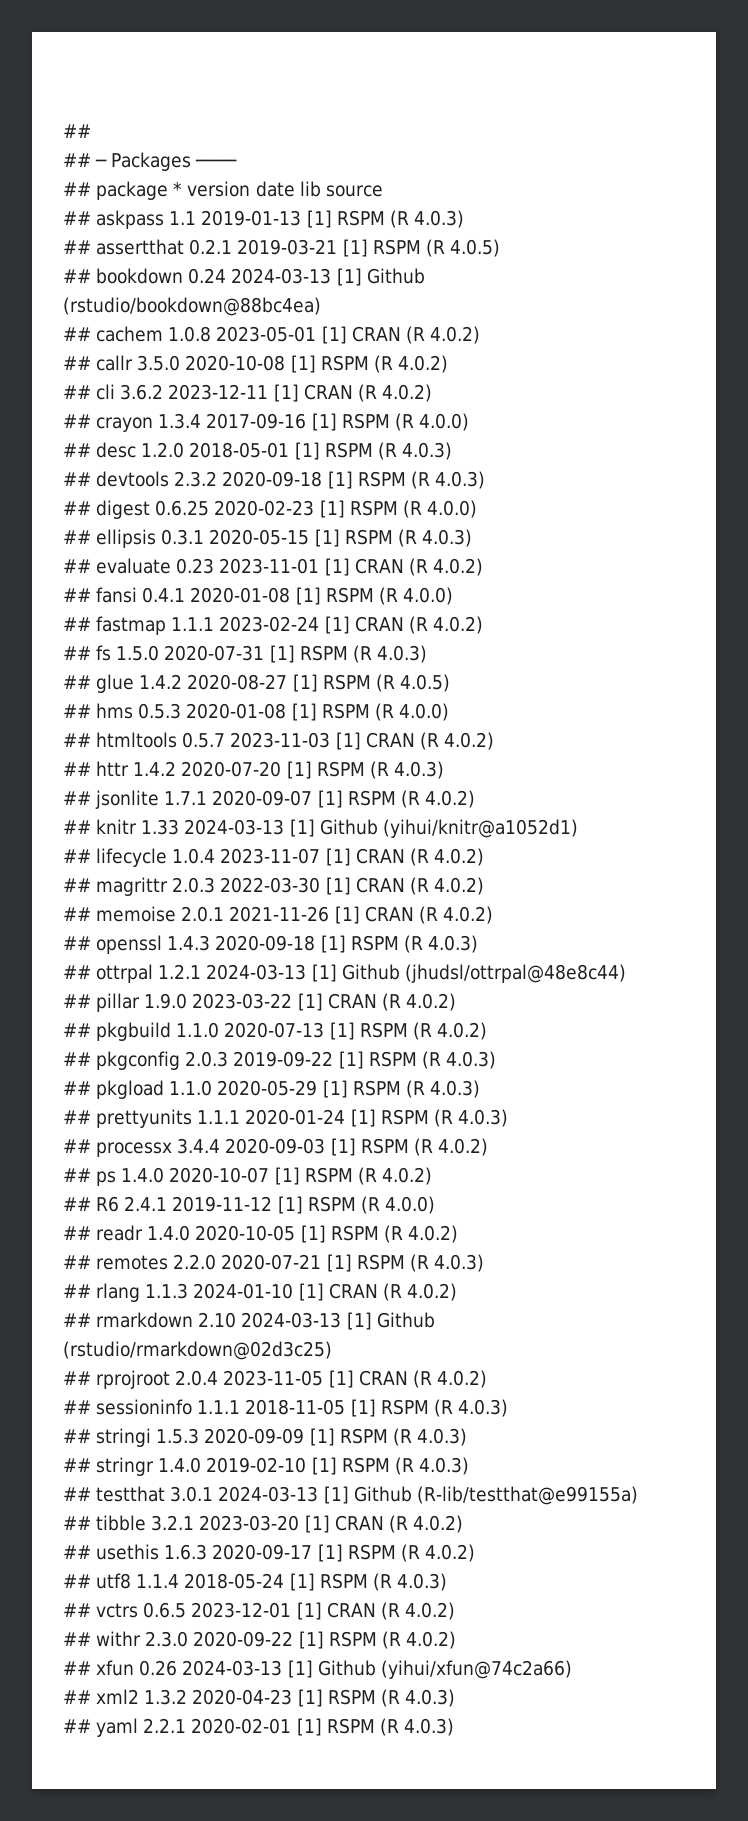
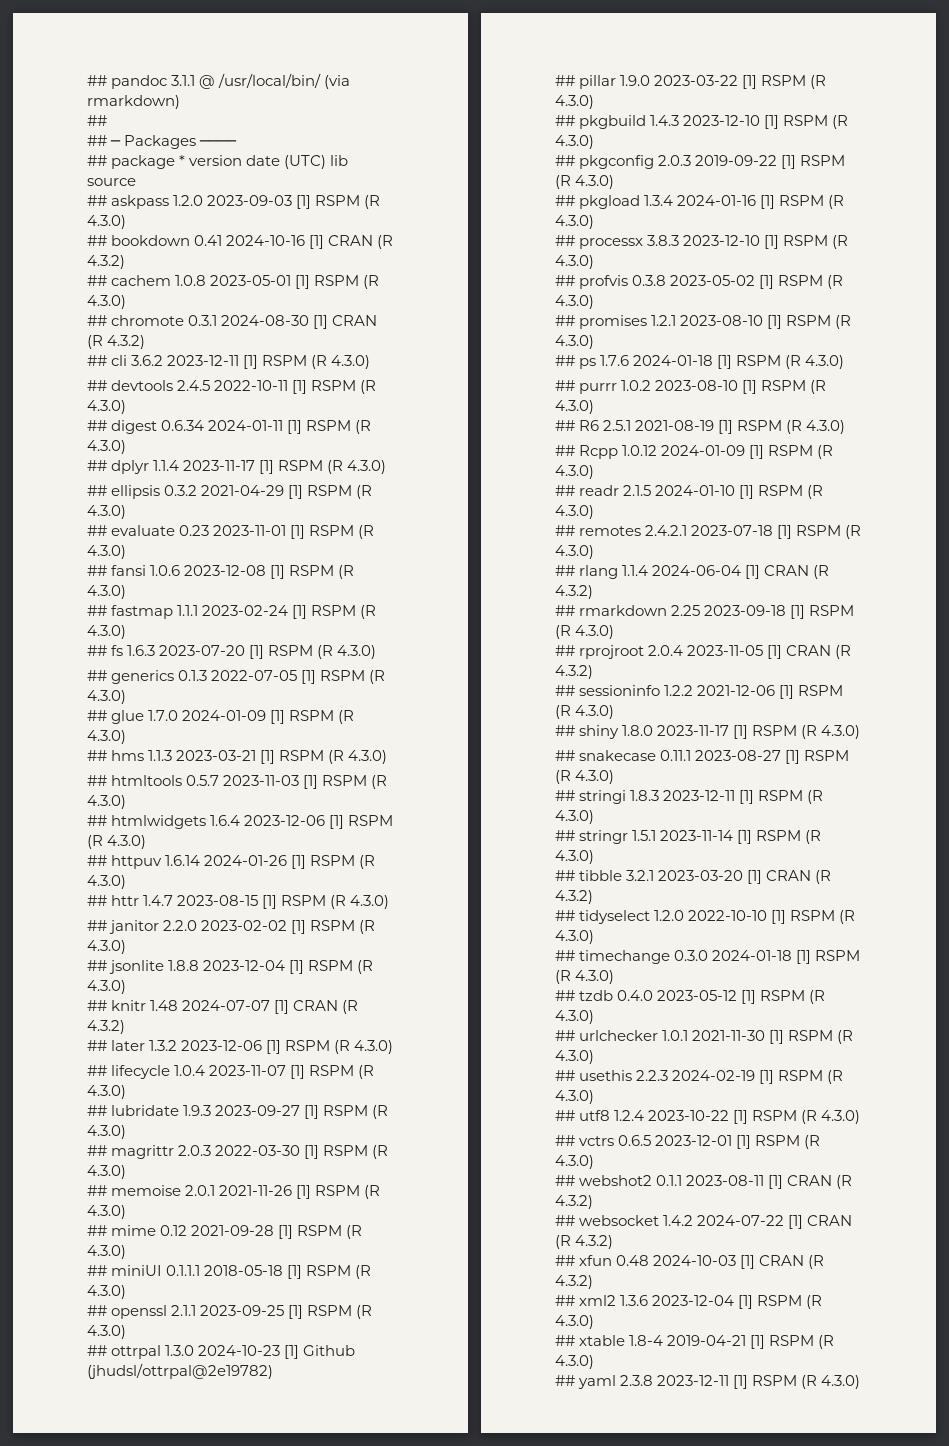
[63,124,91,138] ## -> [87,73,351,89] [87,95,180,109] [87,115,107,126] ## pandoc 3.1.1 @ /usr/local/bin/ (via rmarkdown) // ##
(295, 189) none -> [284,155,327,169] (UTC)
[169,210,464,228] [63,239,500,257] [63,268,425,286] [63,297,321,316] 1.1 2019-01-13 [1] RSPM (R 4.0.3) // ## assertthat 0.2.1 2019-03-21 [1] RSPM (R 4.0.5) // ## bookdown 0.24 2024-03-13 [1] Github (rstudio/bookdown@88bc4ea) -> [173,195,381,209] [87,215,126,229] [87,235,394,249] [87,255,125,269] 1.2.0 2023-09-03 [1] RSPM (R 4.3.0) // ## bookdown 0.41 2024-10-16 [1] CRAN (R 4.3.2)
[351,326,480,344] [63,355,448,373] CRAN (R 4.0.2) // ## callr 3.5.0 2020-10-08 [1] RSPM (R 4.0.2) -> [314,275,380,289] [87,295,126,309] [87,315,378,329] [87,335,146,349] RSPM (R 4.3.0) // ## chromote 0.3.1 2024-08-30 [1] CRAN (R 4.3.2)
[303,384,432,402] [63,413,469,432] [63,442,452,460] [63,471,485,489] [63,500,477,519] [63,529,472,548] CRAN (R 4.0.2) // ## crayon 1.3.4 2017-09-16 [1] RSPM (R 4.0.0) // ## desc 1.2.0 2018-05-01 [1] RSPM (R 4.0.3) // ## devtools 2.3.2 2020-09-18 [1] RSPM (R 4.0.3) // ## digest 0.6.25 2020-02-23 [1] RSPM (R 4.0.0) // ## ellipsis 0.3.1 2020-05-15 [1] RSPM (R 4.0.3) -> [262,355,371,369] [87,380,377,394] [87,400,126,414] [87,420,372,434] [87,440,126,454] [87,460,387,474] [87,485,373,499] [87,505,126,519] RSPM (R 4.3.0) // ## devtools 2.4.5 2022-10-11 [1] RSPM (R 4.3.0) // ## digest 0.6.34 2024-01-11 [1] RSPM (R 4.3.0) // ## dplyr 1.1.4 2023-11-17 [1] RSPM (R 4.3.0) // ## ellipsis 0.3.2 2021-04-29 [1] RSPM (R 4.3.0)
[354,558,483,576] CRAN (R 4.0.2) -> [309,525,375,539] [87,545,126,559] RSPM (R 4.3.0)
[142,587,453,605] 0.4.1 2020-01-08 [1] RSPM (R 4.0.0) -> [150,565,355,579] [87,585,126,599] 1.0.6 2023-12-08 [1] RSPM (R 4.3.0)
[354,616,483,634] CRAN (R 4.0.2) -> [311,605,377,619] [87,625,126,639] RSPM (R 4.3.0)
[116,645,427,663] 1.5.0 2020-07-31 [1] RSPM (R 4.0.3) -> [127,645,377,659] [87,670,386,684] [87,690,126,704] 1.6.3 2023-07-20 [1] RSPM (R 4.3.0) // ## generics 0.1.3 2022-07-05 [1] RSPM (R 4.3.0)
[139,674,450,692] 1.4.2 2020-08-27 [1] RSPM (R 4.0.5) -> [148,710,355,724] [87,730,126,744] 1.7.0 2024-01-09 [1] RSPM (R 4.3.0)
[138,703,449,721] 0.5.3 2020-01-08 [1] RSPM (R 4.0.0) -> [148,750,388,764] 1.1.3 2023-03-21 [1] RSPM (R 4.3.0)
[365,732,494,750] CRAN (R 4.0.2) -> [322,775,388,789] [87,795,126,809] [87,815,394,829] [87,835,147,849] [87,855,376,869] [87,875,126,889] RSPM (R 4.3.0) // ## htmlwidgets 1.6.4 2023-12-06 [1] RSPM (R 4.3.0) // ## httpuv 1.6.14 2024-01-26 [1] RSPM (R 4.3.0)
[133,761,444,779] 1.4.2 2020-07-20 [1] RSPM (R 4.0.3) -> [143,895,390,909] [87,920,376,934] [87,940,126,954] 1.4.7 2023-08-15 [1] RSPM (R 4.3.0) // ## janitor 2.2.0 2023-02-02 [1] RSPM (R 4.3.0)
[164,790,475,808] 1.7.1 2020-09-07 [1] RSPM (R 4.0.2) -> [168,960,374,974] [87,980,126,994] 1.8.8 2023-12-04 [1] RSPM (R 4.3.0)
[141,819,578,838] 1.33 2024-03-13 [1] Github (yihui/knitr@a1052d1) -> [150,1000,359,1014] [87,1020,125,1034] [87,1040,394,1054] 1.48 2024-07-07 [1] CRAN (R 4.3.2) // ## later 1.3.2 2023-12-06 [1] RSPM (R 4.3.0)
[355,848,484,866] CRAN (R 4.0.2) -> [309,1065,375,1079] [87,1085,126,1099] [87,1105,389,1119] [87,1125,126,1139] RSPM (R 4.3.0) // ## lubridate 1.9.3 2023-09-27 [1] RSPM (R 4.3.0)
[355,877,484,895] CRAN (R 4.0.2) -> [323,1145,389,1159] [87,1165,126,1179] RSPM (R 4.3.0)
[364,906,493,924] CRAN (R 4.0.2) -> [315,1185,381,1199] [87,1205,126,1219] [87,1225,363,1239] [87,1245,126,1259] [87,1265,372,1279] [87,1285,126,1299] RSPM (R 4.3.0) // ## mime 0.12 2021-09-28 [1] RSPM (R 4.3.0) // ## miniUI 0.1.1.1 2018-05-18 [1] RSPM (R 4.3.0)
[167,935,478,953] 1.4.3 2020-09-18 [1] RSPM (R 4.0.3) -> [171,1305,373,1319] [87,1325,126,1339] 2.1.1 2023-09-25 [1] RSPM (R 4.3.0)
[158,964,626,983] 1.2.1 2024-03-13 [1] Github (jhudsl/ottrpal@48e8c44) -> [165,1345,356,1359] [87,1363,273,1379] 1.3.0 2024-10-23 [1] Github (jhudsl/ottrpal@2e19782)
[327,993,456,1011] CRAN (R 4.0.2) -> [761,75,827,89] [555,95,594,109] RSPM (R 4.3.0)
[176,1022,487,1040] 1.1.0 2020-07-13 [1] RSPM (R 4.0.2) -> [650,115,849,129] [555,135,594,149] 1.4.3 2023-12-10 [1] RSPM (R 4.3.0)
[445,1051,496,1069] 4.0.3) -> [575,175,615,189] 4.3.0)
[169,1080,480,1098] [63,1109,508,1128] [63,1138,488,1157] 1.1.0 2020-05-29 [1] RSPM (R 4.0.3) // ## prettyunits 1.1.1 2020-01-24 [1] RSPM (R 4.0.3) // ## processx 3.4.4 2020-09-03 [1] RSPM (R 4.0.2) -> [644,195,845,209] [555,215,594,229] [555,235,849,249] [555,255,594,269] [555,275,844,289] [555,295,594,309] [555,315,852,329] [555,335,594,349] 1.3.4 2024-01-16 [1] RSPM (R 4.3.0) // ## processx 3.8.3 2023-12-10 [1] RSPM (R 4.3.0) // ## profvis 0.3.8 2023-05-02 [1] RSPM (R 4.3.0) // ## promises 1.2.1 2023-08-10 [1] RSPM (R 4.3.0)
[121,1167,432,1185] 1.4.0 2020-10-07 [1] RSPM (R 4.0.2) -> [600,355,845,369] [555,380,827,394] [555,400,594,414] 1.7.6 2024-01-18 [1] RSPM (R 4.3.0) // ## purrr 1.0.2 2023-08-10 [1] RSPM (R 4.3.0)
[124,1196,435,1214] 2.4.1 2019-11-12 [1] RSPM (R 4.0.0) -> [603,420,846,434] [555,445,834,459] [555,465,594,479] 2.5.1 2021-08-19 [1] RSPM (R 4.3.0) // ## Rcpp 1.0.12 2024-01-09 [1] RSPM (R 4.3.0)
[147,1225,458,1243] 1.4.0 2020-10-05 [1] RSPM (R 4.0.2) -> [623,485,824,499] [555,505,594,519] 2.1.5 2024-01-10 [1] RSPM (R 4.3.0)
[173,1254,484,1272] 2.2.0 2020-07-21 [1] RSPM (R 4.0.3) -> [645,525,862,539] [555,545,594,559] 2.4.2.1 2023-07-18 [1] RSPM (R 4.3.0)
[145,1283,457,1301] 1.1.3 2024-01-10 [1] CRAN (R 4.0.2) -> [622,565,830,579] [555,585,593,599] 1.1.4 2024-06-04 [1] CRAN (R 4.3.2)
[198,1312,435,1330] [63,1341,332,1360] 2.10 2024-03-13 [1] Github (rstudio/rmarkdown@02d3c25) -> [671,605,855,619] [555,625,615,639] 2.25 2023-09-18 [1] RSPM (R 4.3.0)
[436,1370,487,1388] 4.0.2) -> [555,665,593,679] 4.3.2)
[197,1399,508,1417] 1.1.1 2018-11-05 [1] RSPM (R 4.0.3) -> [664,685,844,699] [555,705,615,719] [555,725,861,739] [555,750,850,764] [555,770,615,784] 1.2.2 2021-12-06 [1] RSPM (R 4.3.0) // ## shiny 1.8.0 2023-11-17 [1] RSPM (R 4.3.0) // ## snakecase 0.11.1 2023-08-27 [1] RSPM (R 4.3.0)
[156,1428,467,1446] 1.5.3 2020-09-09 [1] RSPM (R 4.0.3) -> [630,790,824,804] [555,810,594,824] 1.8.3 2023-12-11 [1] RSPM (R 4.3.0)
[158,1457,469,1475] [63,1486,638,1505] 1.4.0 2019-02-10 [1] RSPM (R 4.0.3) // ## testthat 3.0.1 2024-03-13 [1] Github (R-lib/testthat@e99155a) -> [632,830,822,844] [555,850,594,864] 1.5.1 2023-11-14 [1] RSPM (R 4.3.0)
[412,1515,463,1533] 4.0.2) -> [555,890,593,904] [555,910,856,924] [555,930,594,944] [555,950,861,964] [555,970,615,984] [555,990,826,1004] [555,1010,594,1024] [555,1030,854,1044] [555,1050,594,1064] 4.3.2) // ## tidyselect 1.2.0 2022-10-10 [1] RSPM (R 4.3.0) // ## timechange 0.3.0 2024-01-18 [1] RSPM (R 4.3.0) // ## tzdb 0.4.0 2023-05-12 [1] RSPM (R 4.3.0) // ## urlchecker 1.0.1 2021-11-30 [1] RSPM (R 4.3.0)
[164,1544,475,1562] 1.6.3 2020-09-17 [1] RSPM (R 4.0.2) -> [636,1070,844,1084] [555,1090,594,1104] 2.2.3 2024-02-19 [1] RSPM (R 4.3.0)
[136,1573,447,1591] 1.1.4 2018-05-24 [1] RSPM (R 4.0.3) -> [614,1110,861,1124] 1.2.4 2023-10-22 [1] RSPM (R 4.3.0)
[326,1602,455,1620] [63,1631,456,1649] [63,1660,572,1679] [63,1689,455,1707] CRAN (R 4.0.2) // ## withr 2.3.0 2020-09-22 [1] RSPM (R 4.0.2) // ## xfun 0.26 2024-03-13 [1] Github (yihui/xfun@74c2a66) // ## xml2 1.3.2 2020-04-23 [1] RSPM (R 4.0.3) -> [755,1135,821,1149] [555,1155,594,1169] [555,1175,853,1189] [555,1195,593,1209] [555,1215,853,1229] [555,1235,614,1249] [555,1255,825,1269] [555,1275,593,1289] [555,1295,823,1309] [555,1315,594,1329] [555,1335,835,1349] [555,1355,594,1369] RSPM (R 4.3.0) // ## webshot2 0.1.1 2023-08-11 [1] CRAN (R 4.3.2) // ## websocket 1.4.2 2024-07-22 [1] CRAN (R 4.3.2) // ## xfun 0.48 2024-10-03 [1] CRAN (R 4.3.2) // ## xml2 1.3.6 2023-12-04 [1] RSPM (R 4.3.0) // ## xtable 1.8-4 2019-04-21 [1] RSPM (R 4.3.0)
[143,1718,454,1736] 2.2.1 2020-02-01 [1] RSPM (R 4.0.3) -> [620,1375,861,1389] 2.3.8 2023-12-11 [1] RSPM (R 4.3.0)

